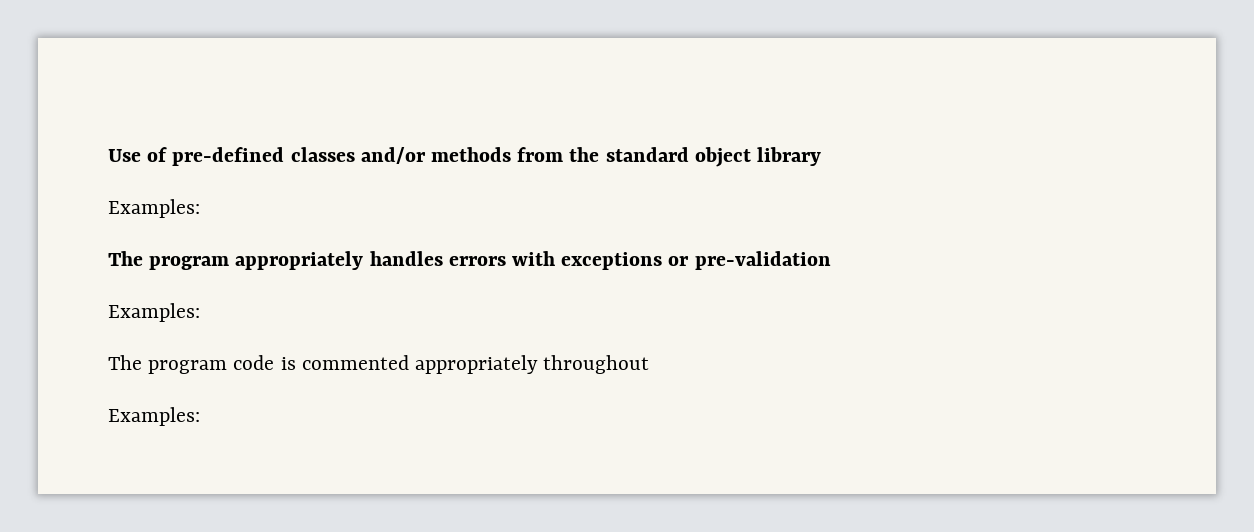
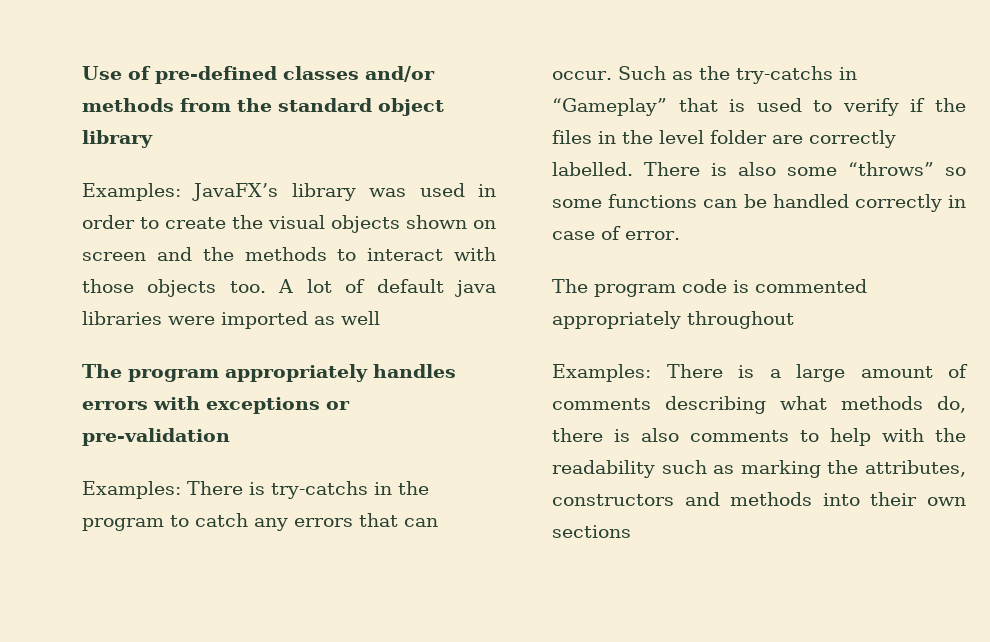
(200, 208) none -> [192,183,496,201] [82,215,496,233] [82,247,496,261] [82,279,496,297] [82,311,380,329] JavaFX’s library was used in order to create the visual objects shown on screen and the methods to interact with those objects too. A lot of default java libraries were imported as well
(200, 312) none -> [187,481,429,499] [82,513,438,531] [552,66,857,84] [552,98,966,116] [552,130,896,148] [552,162,966,176] [552,194,966,212] [552,226,680,240] There is try-catchs in the program to catch any errors that can occur. Such as the try-catchs in “Gameplay” that is used to verify if the files in the level folder are correctly labelled. There is also some “throws” so some functions can be handled correctly in case of error.
(200, 416) none -> [666,364,968,382] [552,396,966,414] [552,428,966,446] [552,460,966,478] [552,492,966,506] [552,525,631,538] There is a large amount of comments describing what methods do, there is also comments to help with the readability such as marking the attributes, constructors and methods into their own sections

